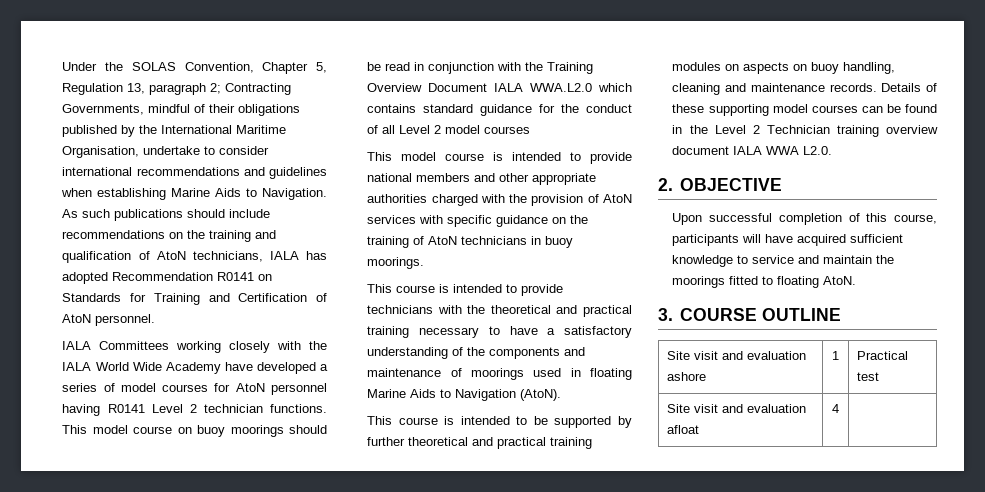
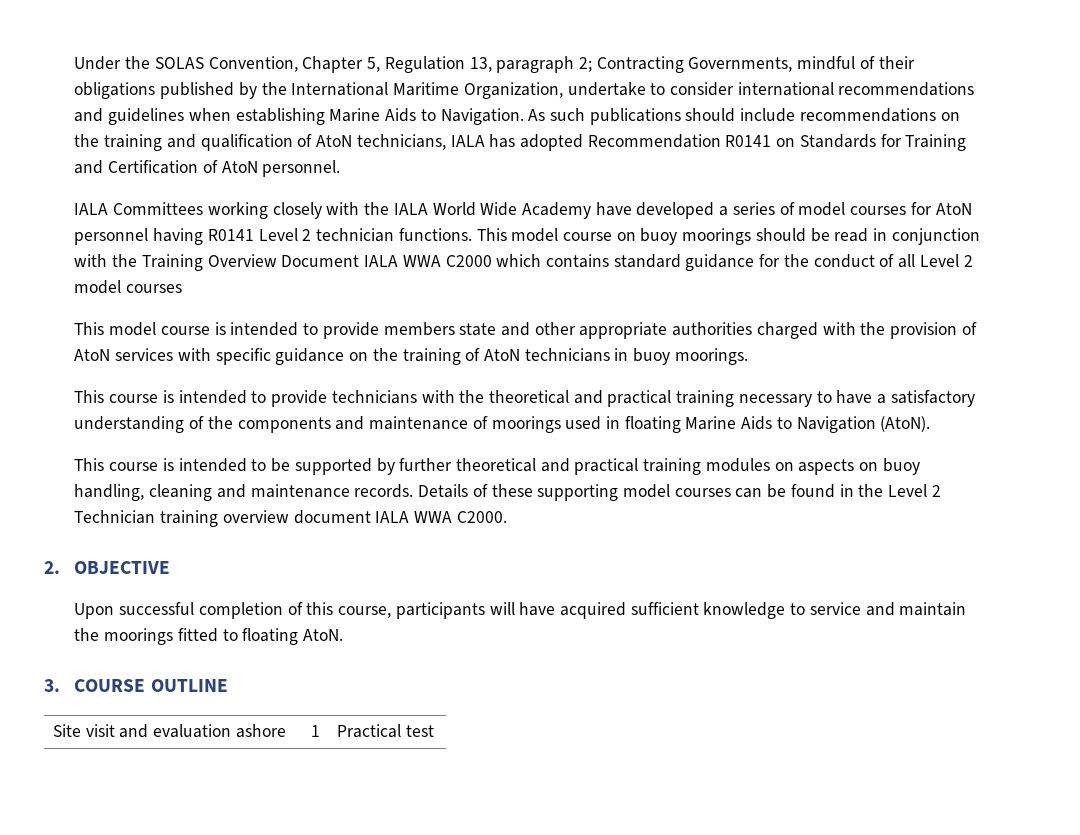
[62,146,140,158] Organisation, -> [463,82,563,99] Organization,
[530,83,593,92] WWA.L2.0 -> [402,255,492,267] WWA C2000
[367,173,471,182] national members -> [383,322,497,336] members state
[803,146,833,155] L2.0. -> [456,511,507,523] C2000.
[666,404,806,413] [666,425,699,434] [832,404,839,413] // Site visit and evaluation afloat | 4 | -> (434, 731) none

